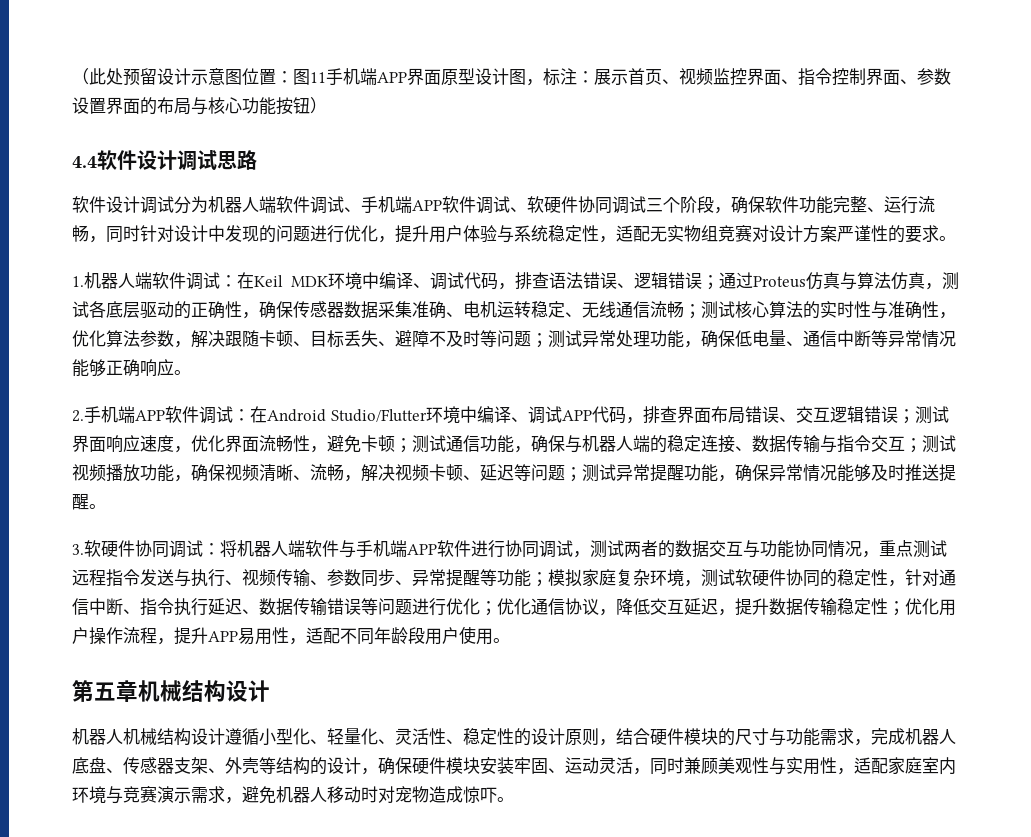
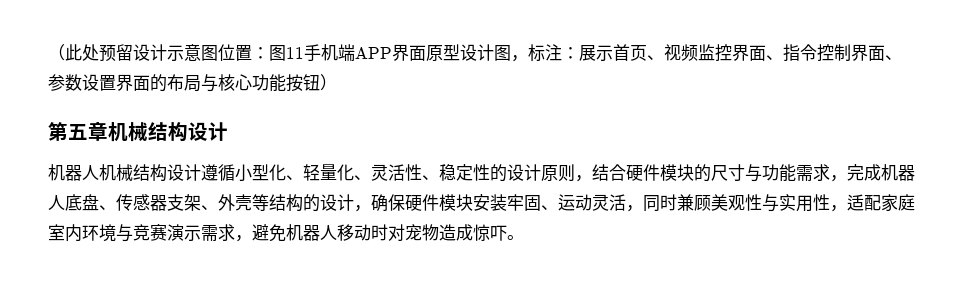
[72,150,257,171] [72,196,935,214] [72,224,956,243] [72,272,959,290] [72,301,956,319] [72,330,956,348] [72,359,191,377] [72,406,949,424] [72,435,956,453] [72,464,956,482] [72,493,106,510] [72,540,947,558] [72,569,956,587] [72,598,956,616] [72,626,510,645] // 4.4软件设计调试思路 // 软件设计调试分为机器人端软件调试、手机端APP软件调试、软硬件协同调试三个阶段，确保软件功能完整、运行流畅，同时针对设计中发现的问题进行优化，提升用户体验与系统稳定性，适配无实物组竞赛对设计方案严谨性的要求。 // 1.机器人端软件调试：在Keil MDK环境中编译、调试代码，排查语法错误、逻辑错误；通过Proteus仿真与算法仿真，测试各底层驱动的正确性，确保传感器数据采集准确、电机运转稳定、无线通信流畅；测试核心算法的实时性与准确性，优化算法参数，解决跟随卡顿、目标丢失、避障不及时等问题；测试异常处理功能，确保低电量、通信中断等异常情况能够正确响应。 // 2.手机端APP软件调试：在Android Studio/Flutter环境中编译、调试APP代码，排查界面布局错误、交互逻辑错误；测试界面响应速度，优化界面流畅性，避免卡顿；测试通信功能，确保与机器人端的稳定连接、数据传输与指令交互；测试视频播放功能，确保视频清晰、流畅，解决视频卡顿、延迟等问题；测试异常提醒功能，确保异常情况能够及时推送提醒。 // 3.软硬件协同调试：将机器人端软件与手机端APP软件进行协同调试，测试两者的数据交互与功能协同情况，重点测试远程指令发送与执行、视频传输、参数同步、异常提醒等功能；模拟家庭复杂环境，测试软硬件协同的稳定性，针对通信中断、指令执行延迟、数据传输错误等问题进行优化；优化通信协议，降低交互延迟，提升数据传输稳定性；优化用户操作流程，提升APP易用性，适配不同年龄段用户使用。 -> (337, 82) none

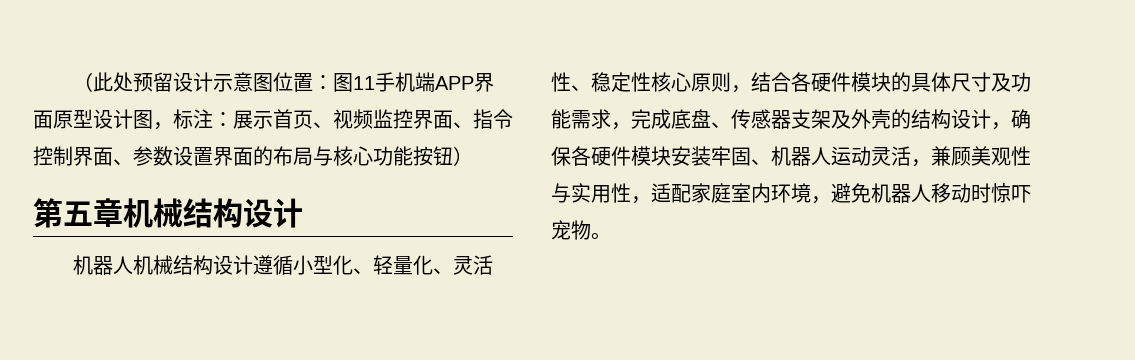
[490,164,541,182] 的设计 -> [651,72,691,92] 核心
(626, 172) none -> [791,72,811,92] 各
[711,164,762,182] 尺寸与 -> [911,72,1011,92] 具体尺寸及
[881,164,915,181] [48,195,65,210] 机器人 -> (671, 119) none
[201,194,320,212] 、外壳等结构的 -> [831,109,951,129] 及外壳的结构
(405, 202) none -> [571,146,591,166] 各
(558, 207) none -> [771,146,831,166] 机器人
[643,194,677,212] 同时 -> (931, 163) none
[116,223,235,242] 与竞赛演示需求 -> (811, 193) none
[388,224,507,241] 对宠物造成惊吓 -> [991,183,1031,203] [551,220,591,240] 惊吓宠物

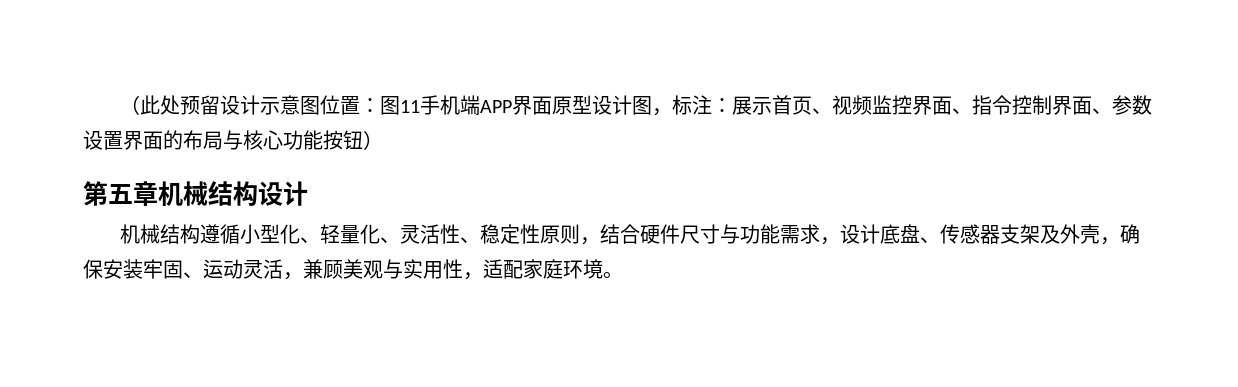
[92,255,253,275] 器人机械结构设计 -> [140,224,201,244] 械结构
[651,72,691,92] 核心 -> (541, 234) none
[791,72,1011,92] 各硬件模块的具体尺寸及 -> [640,224,741,244] 硬件尺寸与
[631,109,671,129] 完成 -> [840,224,881,244] 设计
[891,109,1031,130] [551,146,671,166] 的结构设计，确保各硬件模块 -> [1100,224,1141,245] [83,259,103,279] ，确保
[771,146,831,166] 机器人 -> (203, 275) none
[1011,146,1031,166] 性 -> (383, 269) none
[731,183,1031,204] [551,220,591,240] 室内环境，避免机器人移动时惊吓宠物 -> [563,259,603,279] 环境

